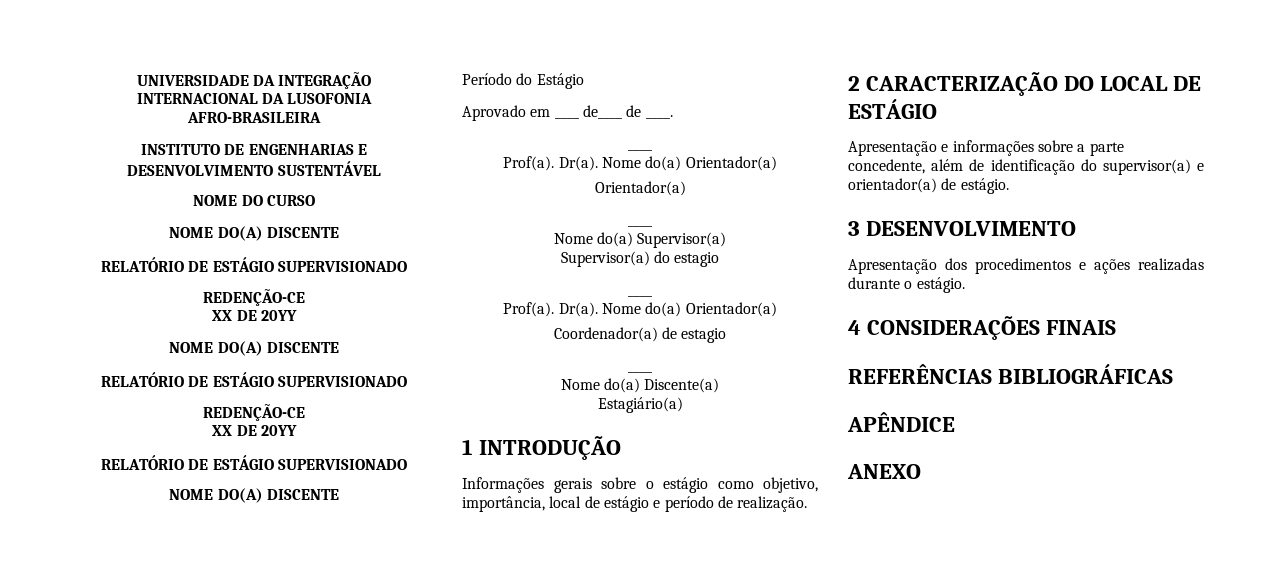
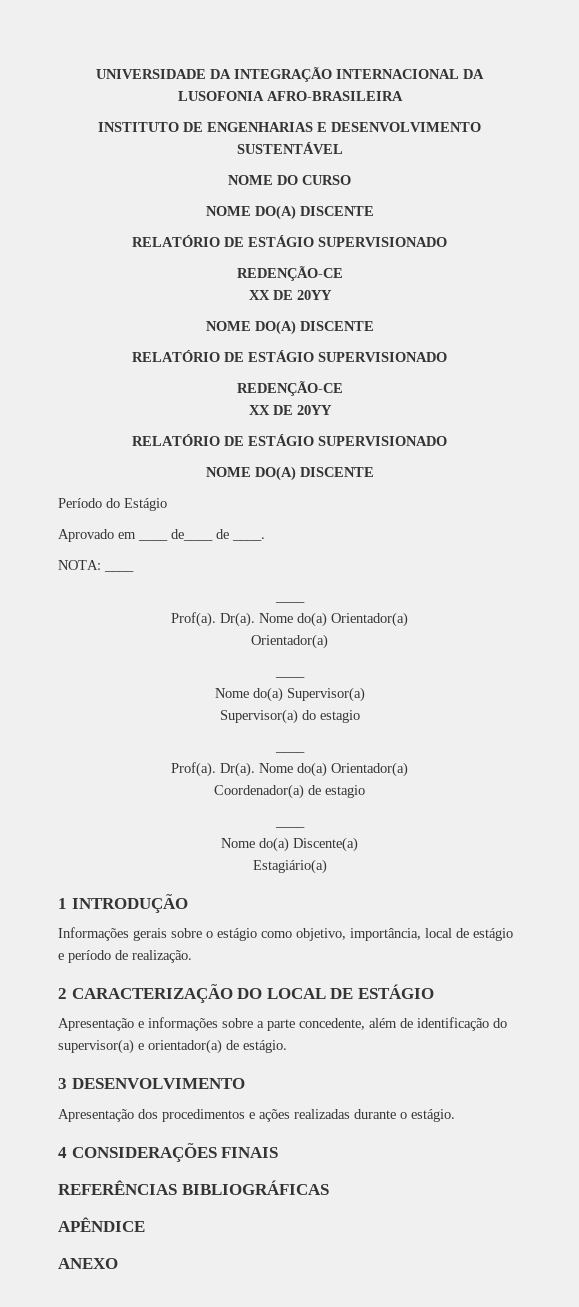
(673, 117) none -> [58,560,101,570] [104,570,134,572] // NOTA: ____

